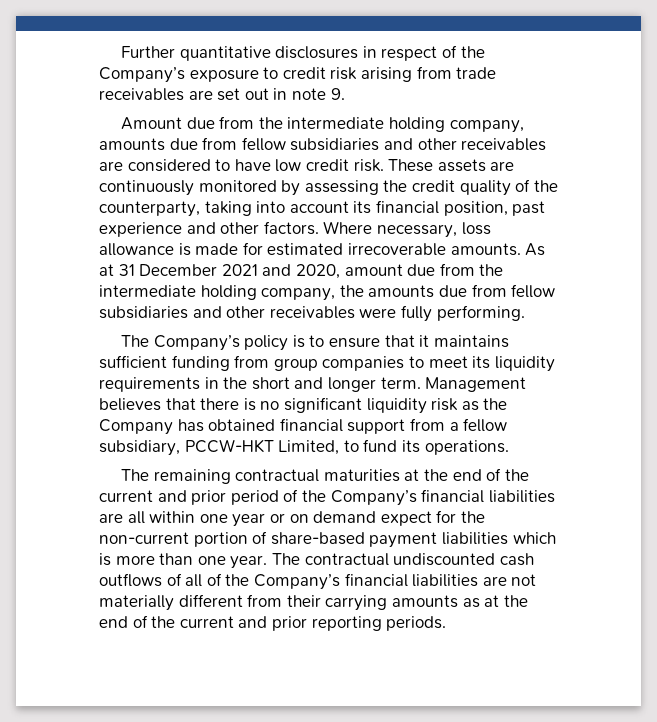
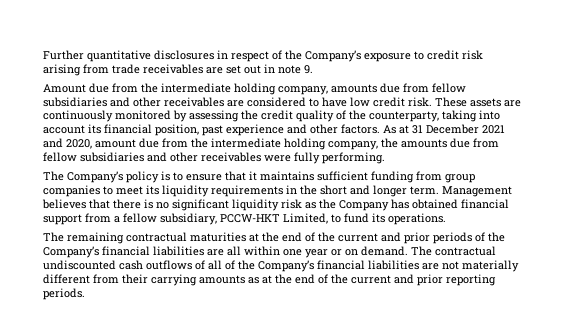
[323,221,491,238] [99,242,521,256] Where necessary, loss allowance is made for estimated irrecoverable amounts. -> (380, 129) none
[230,490,279,505] period -> [433,232,472,244] periods
[313,510,485,526] [99,531,556,548] [99,553,268,569] demand expect for the non-current portion of share-based payment liabilities which is more than one year. -> [361,246,408,256] demand.

